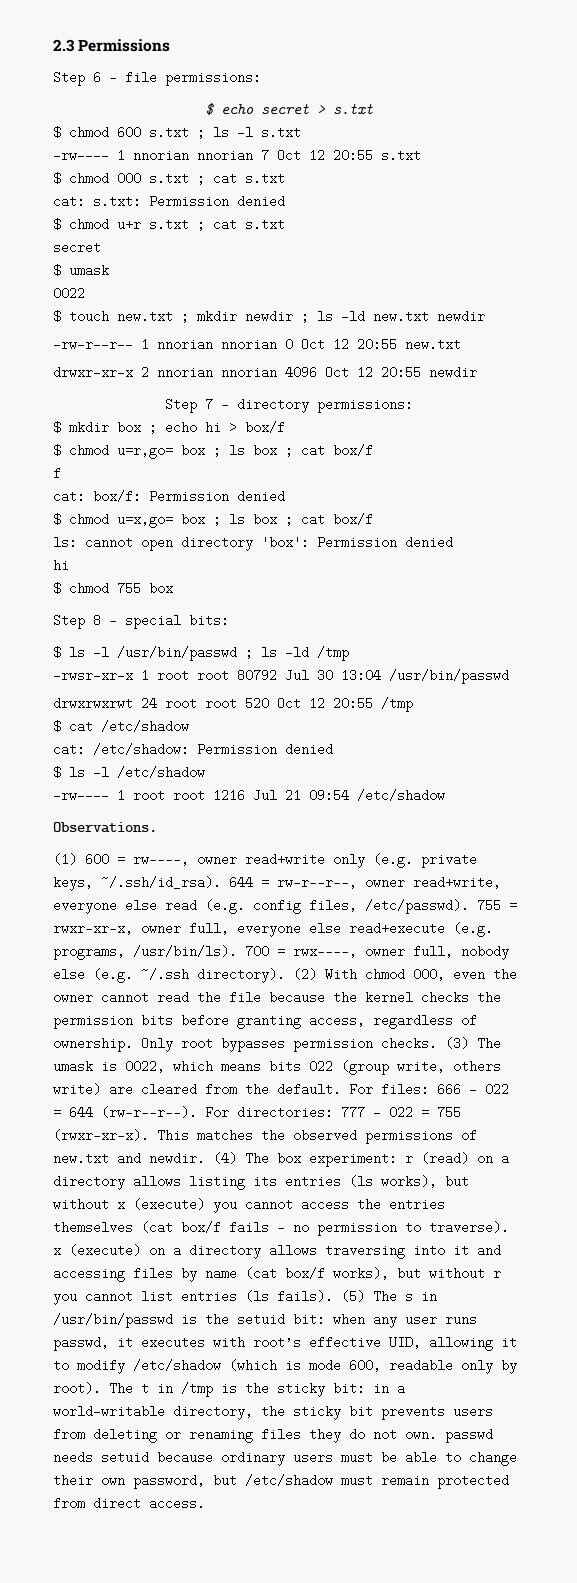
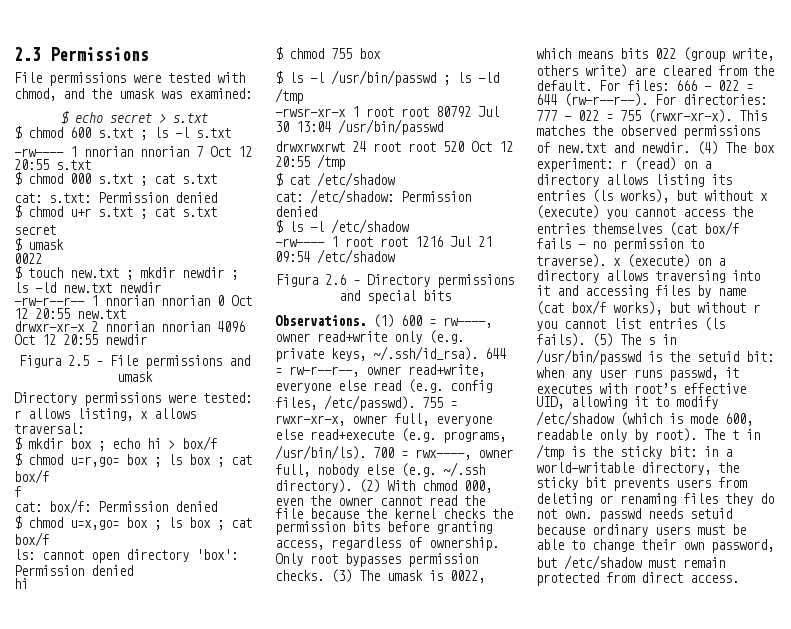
[53,71,261,86] Step 6 — file permissions: -> [14,72,245,86] [14,88,252,101] File permissions were tested with chmod, and the umask was examined:
[164,398,413,413] Step 7 — directory permissions: -> [18,355,250,369] [116,371,153,382] [14,392,252,406] [14,408,196,421] [14,423,84,434] Figura 2.5 – File permissions and umask // Directory permissions were tested: r allows listing, x allows traversal:
[53,614,229,629] // Step 8 — special bits: -> (381, 53) none
(445, 795) none -> [276,274,514,288] [339,290,451,304] // Figura 2.6 – Directory permissions and special bits
(157, 827) // -> (366, 320) none

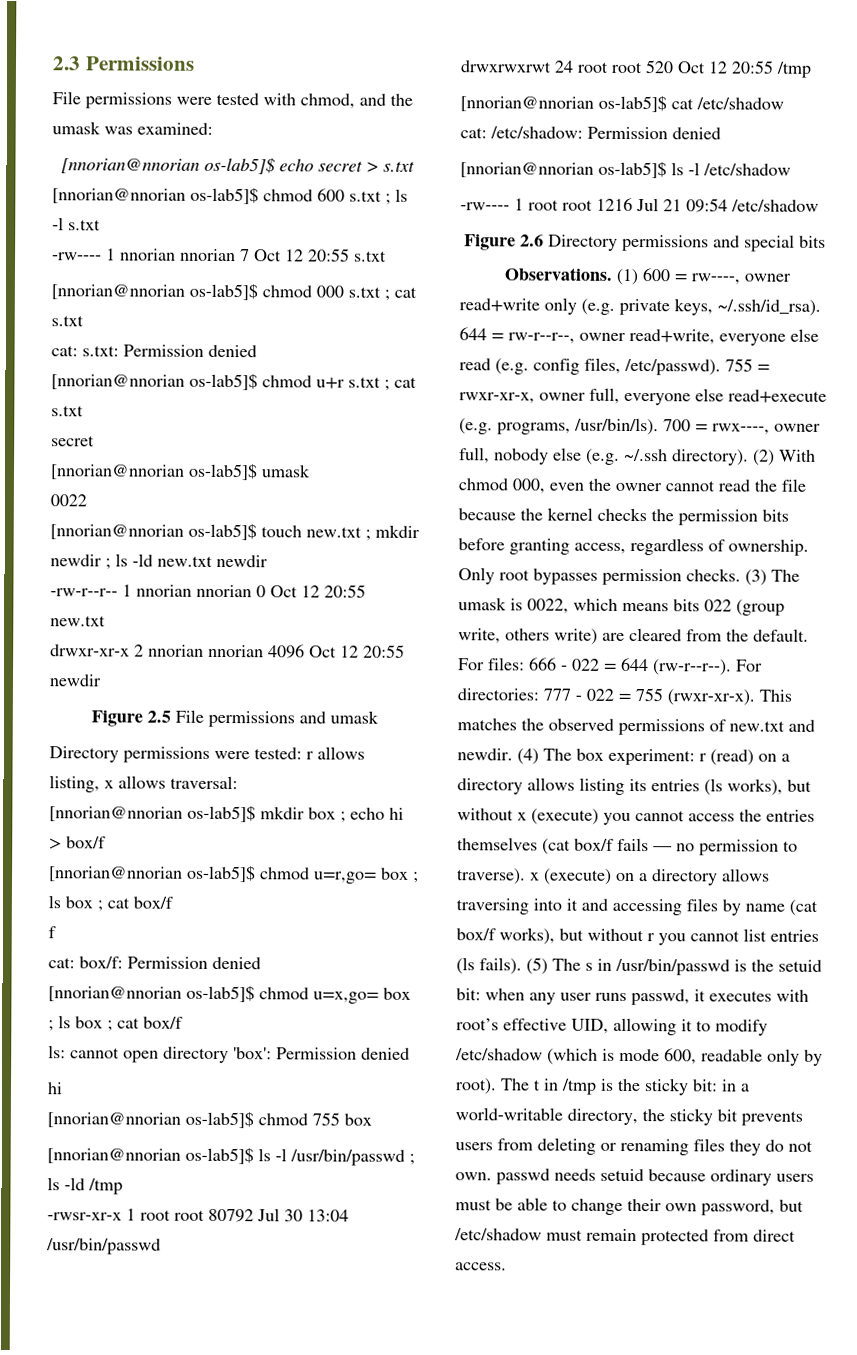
[60,111,70,124] $ -> [60,156,275,175] [nnorian@nnorian os-lab5]$
[14,126,22,139] $ -> [52,186,259,205] [nnorian@nnorian os-lab5]$
[14,172,22,185] $ -> [51,282,258,301] [nnorian@nnorian os-lab5]$
[14,205,22,218] $ -> [51,372,258,391] [nnorian@nnorian os-lab5]$
[14,238,22,251] $ -> [50,462,258,481] [nnorian@nnorian os-lab5]$
[14,266,22,279] $ -> [50,522,257,541] [nnorian@nnorian os-lab5]$
[18,355,103,368] Figura 2.5 – -> [90,710,171,727] Figure 2.5
[14,437,22,450] $ -> [49,804,256,823] [nnorian@nnorian os-lab5]$
[14,453,22,466] $ -> [49,864,256,883] [nnorian@nnorian os-lab5]$
[14,516,22,529] $ -> [48,984,255,1003] [nnorian@nnorian os-lab5]$
[275,47,283,60] $ -> [47,1110,254,1129] [nnorian@nnorian os-lab5]$
[275,71,283,84] $ -> [47,1146,254,1165] [nnorian@nnorian os-lab5]$
[275,173,283,186] $ -> [460,94,667,113] [nnorian@nnorian os-lab5]$
[275,220,283,233] $ -> [460,160,667,179] [nnorian@nnorian os-lab5]$
[276,274,360,287] Figura 2.6 – -> [464,234,544,251] Figure 2.6

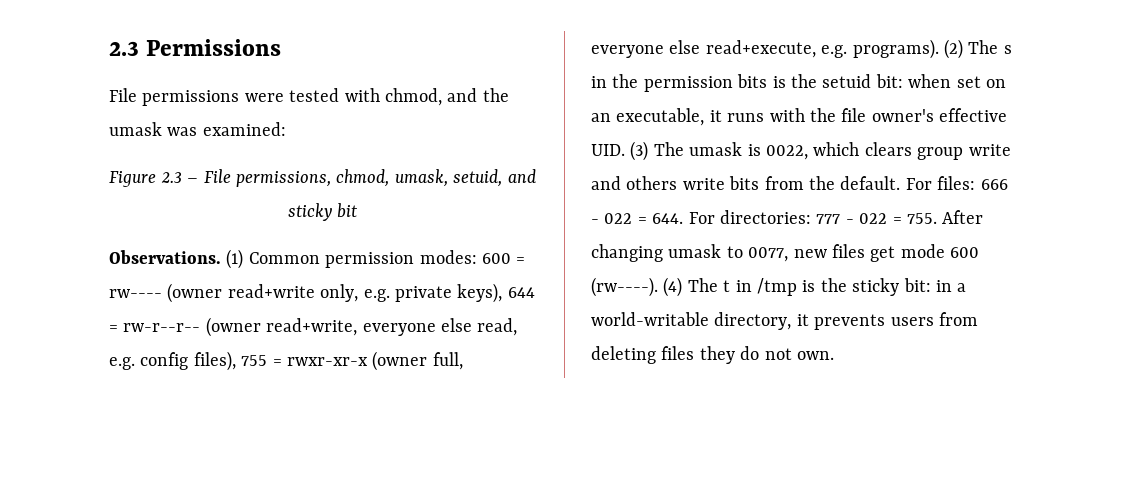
[60,156,415,175] [52,186,408,205] [52,217,101,231] [52,248,387,262] [51,282,417,301] [51,315,84,327] [51,344,257,358] [51,372,417,391] [51,405,84,417] [51,435,95,447] [50,462,311,481] [50,494,87,507] [50,522,420,541] [50,553,268,570] [50,584,366,598] [50,615,106,627] [50,644,405,659] [49,674,102,687] [90,709,379,728] [49,746,365,763] [49,775,238,793] [49,804,404,823] [49,836,106,850] [49,864,419,884] [48,895,173,912] [48,926,56,939] [48,956,261,970] [48,984,411,1004] [48,1015,183,1032] [48,1045,410,1064] [47,1082,63,1095] [47,1110,372,1129] [47,1146,415,1166] [47,1177,123,1195] [47,1208,349,1223] [46,1238,161,1255] [460,60,812,78] [460,94,784,113] [460,126,721,140] [460,160,791,179] [460,197,819,213] [464,234,826,252] [504,267,792,286] [459,297,821,316] [459,327,819,346] [459,357,770,376] [459,387,827,406] [459,417,821,436] [459,447,816,466] [458,478,806,494] [458,507,789,526] [458,537,809,556] [458,567,741,586] [nnorian@nnorian os-lab5]$ echo secret > s.txt // [nnorian@nnorian os-lab5]$ chmod 600 s.txt ; ls -l s.txt // -rw---- 1 nnorian nnorian 7 Oct 12 20:55 s.txt // [nnorian@nnorian os-lab5]$ chmod 000 s.txt ; cat s.txt // cat: s.txt: Permission denied // [nnorian@nnorian os-lab5]$ chmod u+r s.txt ; cat s.txt // secret // [nnorian@nnorian os-lab5]$ umask // 0022 // [nnorian@nnorian os-lab5]$ touch new.txt ; mkdir newdir ; ls -ld new.txt newdir // -rw-r--r-- 1 nnorian nnorian 0 Oct 12 20:55 new.txt // drwxr-xr-x 2 nnorian nnorian 4096 Oct 12 20:55 newdir // Figure 2.5 File permissions and umask // Directory permissions were tested: r allows listing, x allows traversal: // [nnorian@nnorian os-lab5]$ mkdir box ; echo hi > box/f // [nnorian@nnorian os-lab5]$ chmod u=r,go= box ; ls box ; cat box/f // f // cat: box/f: Permission denied // [nnorian@nnorian os-lab5]$ chmod u=x,go= box ; ls box ; cat box/f // ls: cannot open directory 'box': Permission denied // hi // [nnorian@nnorian os-lab5]$ chmod 755 box // [nnorian@nnorian os-lab5]$ ls -l /usr/bin/passwd ; ls -ld /tmp // -rwsr-xr-x 1 root root 80792 Jul 30 13:04 /usr/bin/passwd // drwxrwxrwt 24 root root 520 Oct 12 20:55 /tmp // [nnorian@nnorian os-lab5]$ cat /etc/shadow // cat: /etc/shadow: Permission denied // [nnorian@nnorian os-lab5]$ ls -l /etc/shadow // -rw---- 1 root root 1216 Jul 21 09:54 /etc/shadow // Figure 2.6 Directory permissions and special bits // Observations. (1) 600 = rw‑‑‑‑, owner read+write only (e.g. private keys, ~/.ssh/id_rsa). 644 = rw‑r‑‑r‑‑, owner read+write, everyone else read (e.g. config files, /etc/passwd). 755 = rwxr‑xr‑x, owner full, everyone else read+execute (e.g. programs, /usr/bin/ls). 700 = rwx‑‑‑‑, owner full, nobody else (e.g. ~/.ssh directory). (2) With chmod 000, even the owner cannot read the file because the kernel checks the permission bits before granting access, regardless of ownership. Only root bypasses permission checks. -> [109,169,536,187] [287,203,358,221] [109,249,526,269] [109,283,535,303] [109,317,518,337] [109,351,463,371] [591,39,1012,59] [591,74,1006,92] [591,108,1008,126] [591,144,625,156] Figure 2.3 – File permissions, chmod, umask, setuid, and sticky bit // Observations. (1) Common permission modes: 600 = rw---- (owner read+write only, e.g. private keys), 644 = rw-r--r-- (owner read+write, everyone else read, e.g. config files), 755 = rwxr-xr-x (owner full, everyone else read+execute, e.g. programs). (2) The s in the permission bits is the setuid bit: when set on an executable, it runs with the file owner's effective UID.
[622,599,785,616] [458,627,682,645] means bits 022 (group write, others write) are cleared -> [864,142,1011,160] [591,176,760,190] clears group write and others write bits
[621,657,732,676] 644 (rw‑r‑‑r‑‑). -> [652,213,684,224] 644.
[635,688,792,706] [457,718,815,736] [457,748,790,766] [457,777,812,796] [457,808,815,825] [457,837,798,856] [456,868,770,886] [456,898,818,916] [456,927,819,946] [456,957,822,976] [456,988,809,1006] [456,1017,768,1036] [455,1048,823,1066] [455,1078,497,1095] 755 (rwxr‑xr‑x). This matches the observed permissions of new.txt and newdir. (4) The box experiment: r (read) on a directory allows listing its entries (ls works), but without x (execute) you cannot access the entries themselves (cat box/f fails — no permission to traverse). x (execute) on a directory allows traversing into it and accessing files by name (cat box/f works), but without r you cannot list entries (ls fails). (5) The s in /usr/bin/passwd is the setuid bit: when any user runs passwd, it executes with root’s effective UID, allowing it to modify /etc/shadow (which is mode 600, readable only by root). -> [907,210,984,224] [591,244,980,262] [591,277,683,297] 755. After changing umask to 0077, new files get mode 600 (rw----). (4)
[642,1108,738,1126] the sticky bit -> [796,314,809,326] it
[600,1138,689,1156] or renaming -> (656, 355) none
[496,1168,814,1186] [455,1197,804,1216] [454,1228,796,1246] [455,1262,507,1271] passwd needs setuid because ordinary users must be able to change their own password, but /etc/shadow must remain protected from direct access. -> (834, 355) none

